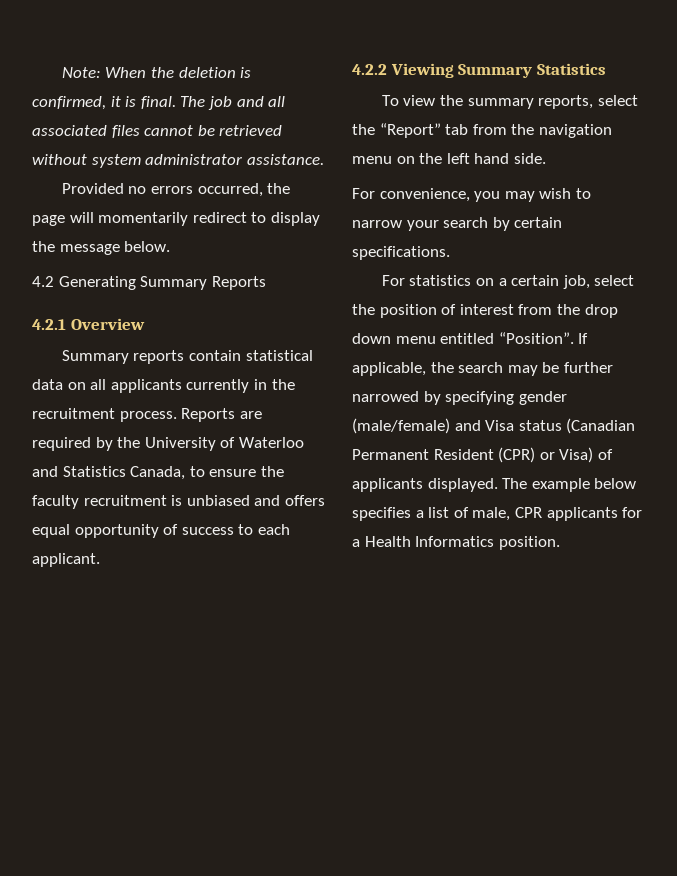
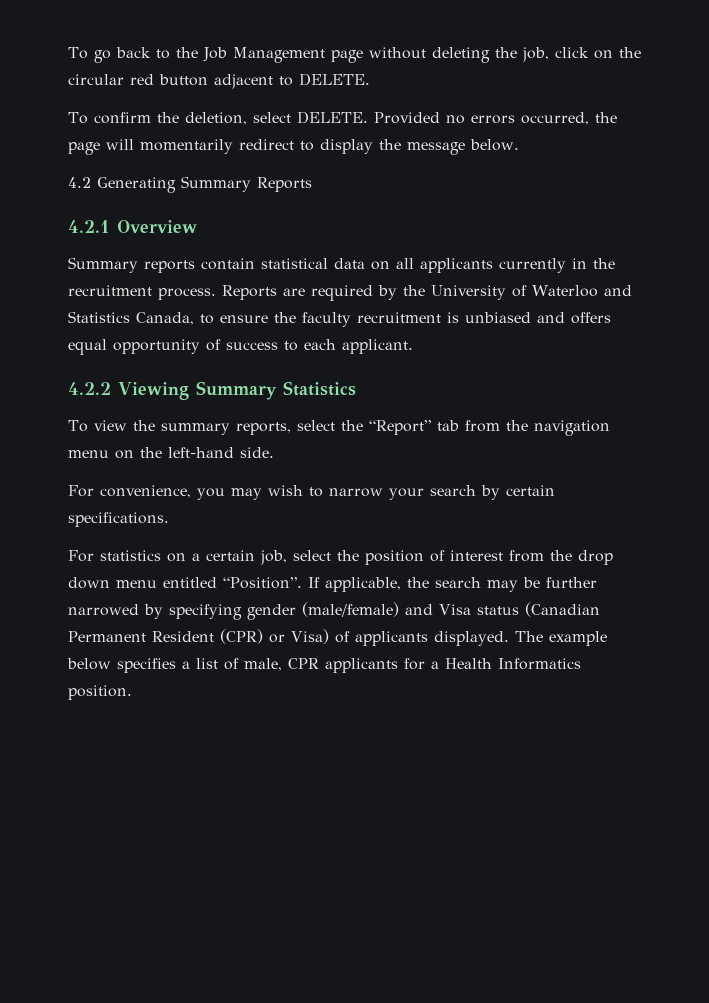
[61,67,252,78] [32,96,286,110] [32,125,283,138] [32,154,324,168] Note: When the deletion is confirmed, it is final. The job and all associated files cannot be retrieved without system administrator assistance. // -> [68,47,641,63] [68,73,370,89] [68,111,368,125] To go back to the Job Management page without deleting the job, click on the circular red button adjacent to DELETE. // To confirm the deletion, select DELETE.
[446,153,510,164] left hand -> [168,447,234,458] left-hand

